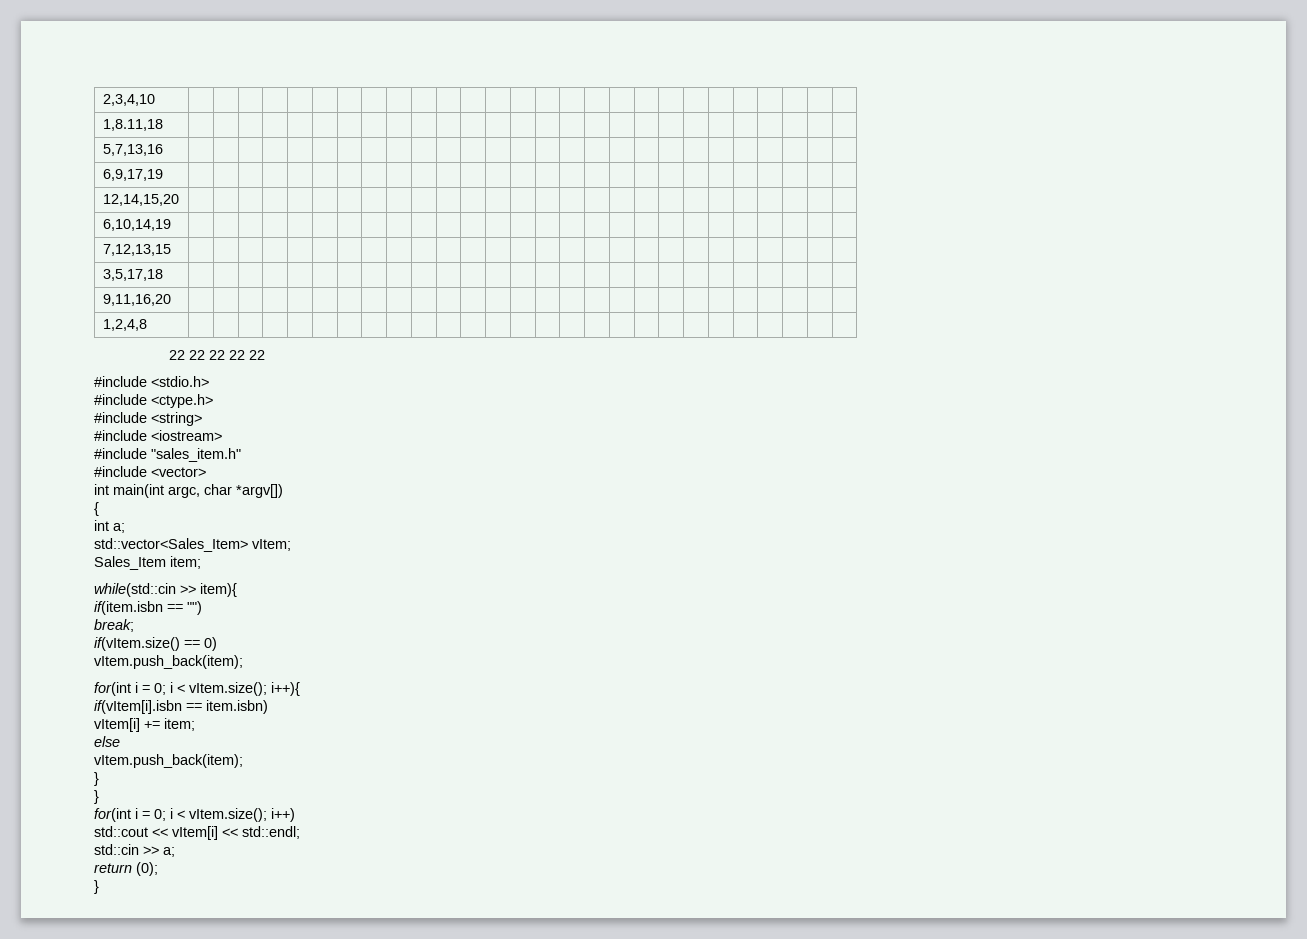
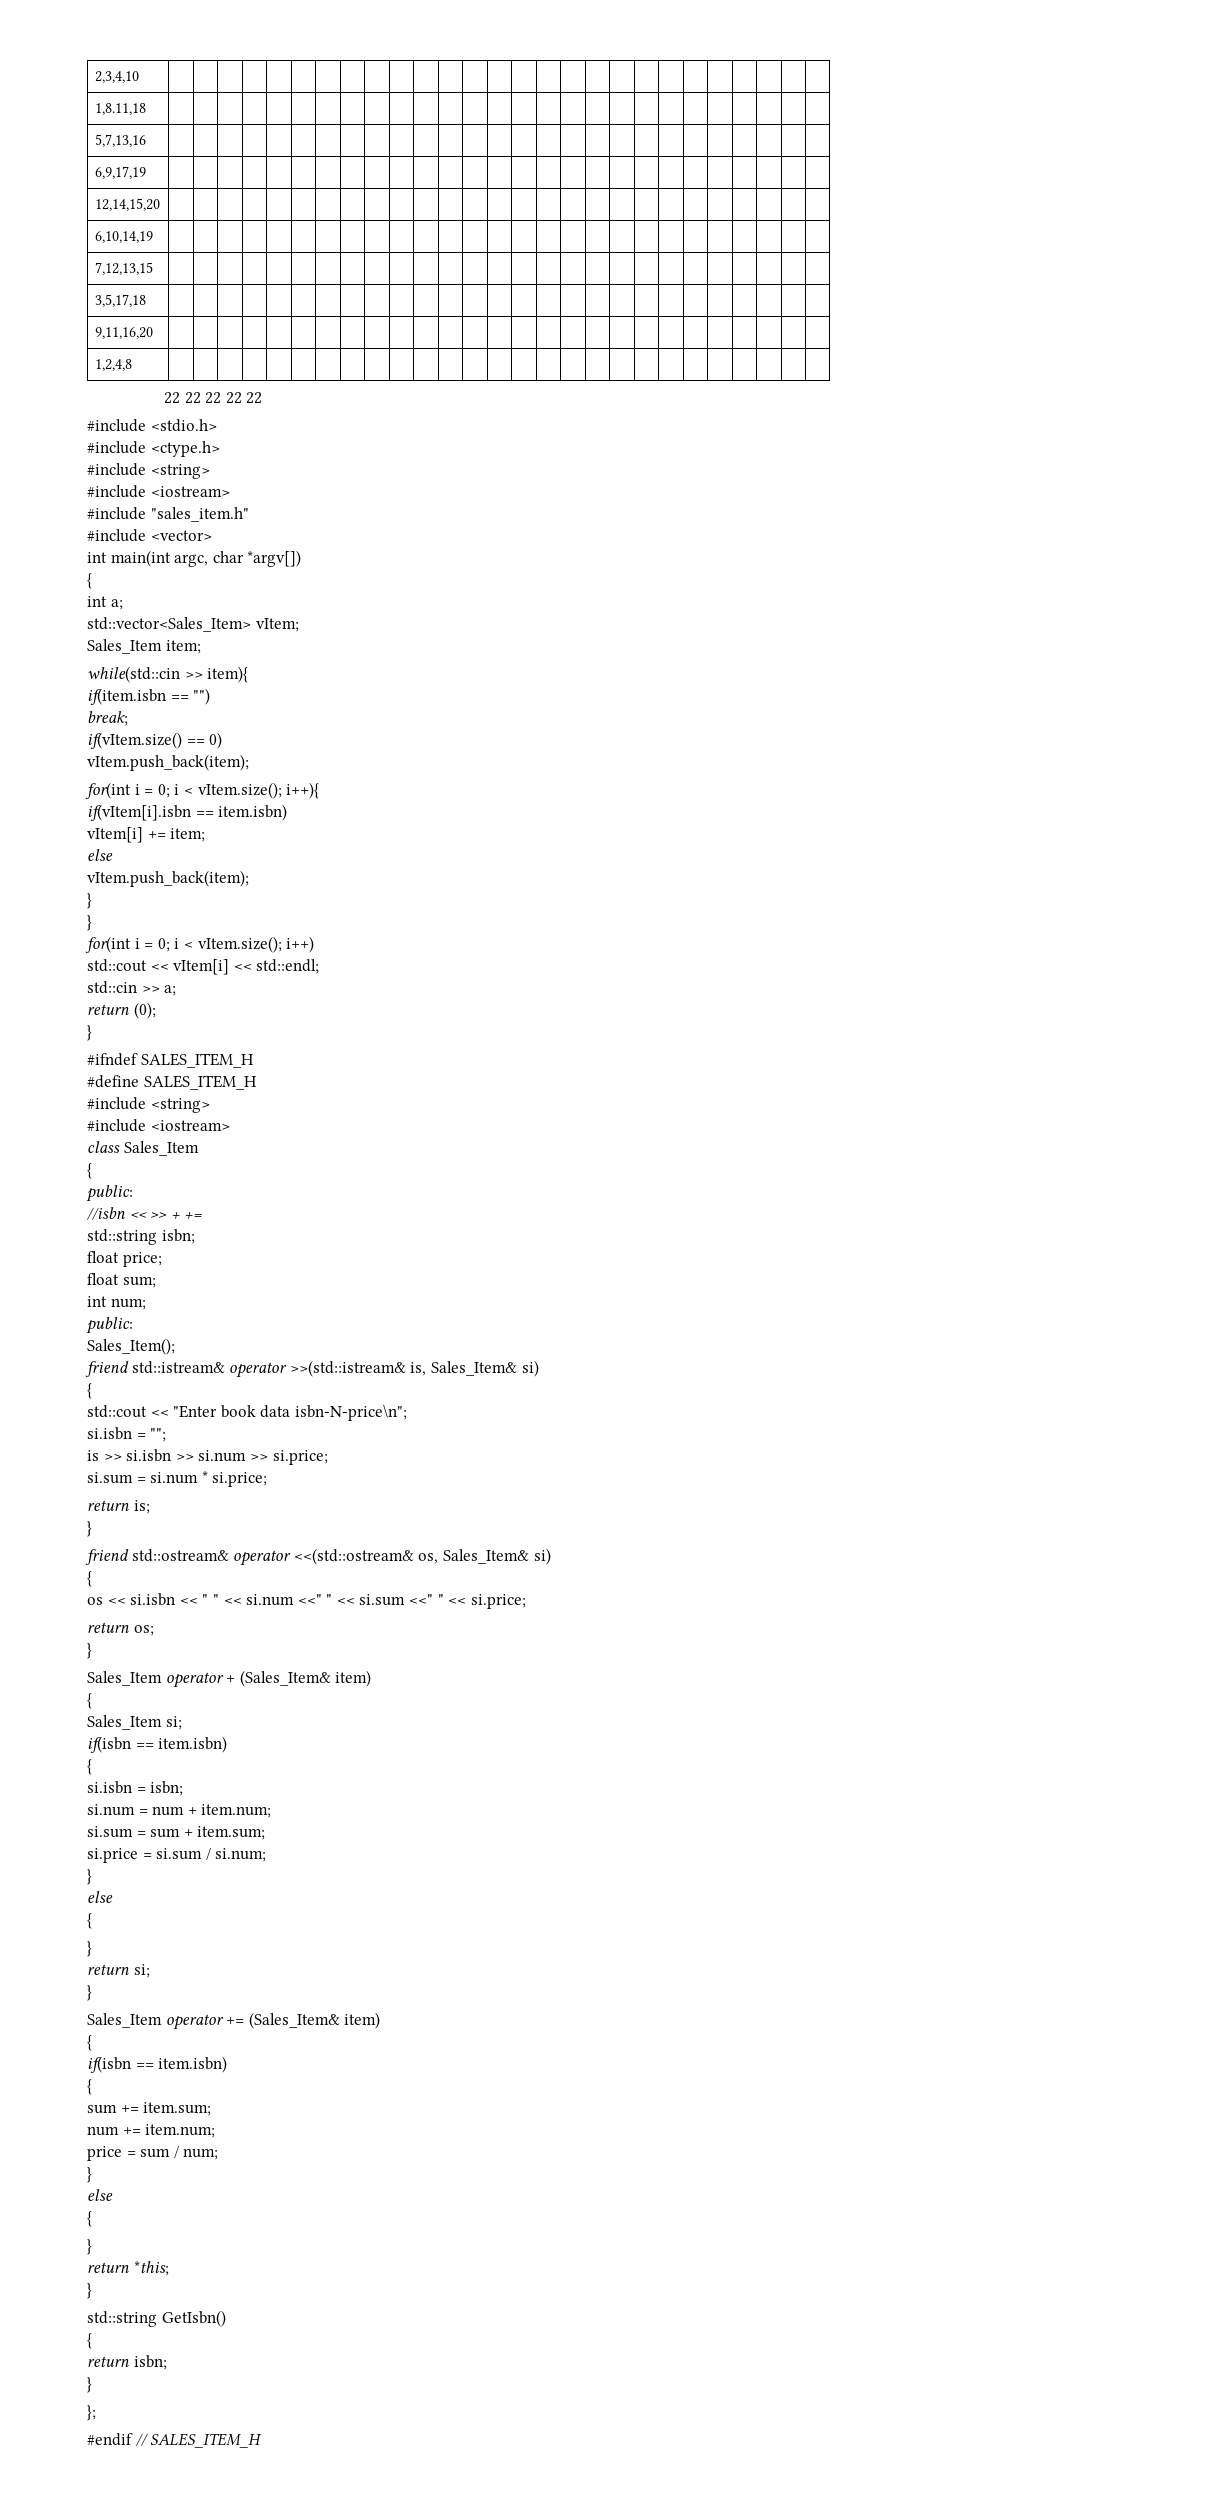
(99, 887) none -> [87,1053,254,1068] [87,1075,257,1090] [87,1097,210,1113] [87,1119,230,1132] [87,1141,199,1156] [87,1163,92,1179] [86,1185,133,1202] [87,1207,203,1220] [87,1229,195,1245] [87,1251,162,1267] [87,1273,156,1288] [87,1296,146,1310] [86,1317,133,1334] [87,1338,175,1355] [85,1360,539,1378] [87,1383,92,1399] [87,1404,407,1421] [87,1427,167,1442] [87,1449,328,1465] [87,1471,268,1487] [87,1500,150,1514] [87,1521,92,1537] [85,1548,551,1566] [87,1571,92,1587] [87,1593,526,1609] [87,1622,154,1636] [87,1643,92,1659] [87,1670,372,1688] [87,1693,92,1709] [87,1715,182,1730] [87,1736,228,1753] [87,1759,92,1775] [87,1781,184,1796] [87,1804,272,1818] [87,1826,266,1840] [87,1848,267,1863] [87,1869,92,1885] [87,1891,113,1903] [87,1913,92,1929] [87,1941,92,1957] [87,1964,150,1978] [87,1985,92,2001] [87,2012,381,2030] [87,2035,92,2051] [87,2056,228,2073] [87,2079,92,2095] [87,2102,212,2116] [87,2124,216,2138] [87,2146,219,2161] [87,2167,92,2183] [87,2189,113,2201] [87,2211,92,2227] [87,2239,92,2255] [87,2261,169,2276] [87,2283,92,2299] [87,2310,226,2327] [87,2333,92,2349] [87,2355,167,2370] [87,2377,92,2393] [87,2405,96,2421] [87,2433,263,2448] // #ifndef SALES_ITEM_H // #define SALES_ITEM_H // #include <string> // #include <iostream> // class Sales_Item // { // public: // //isbn << >> + += // std::string isbn; // float price; // float sum; // int num; // public: // Sales_Item(); // friend std::istream& operator >>(std::istream& is, Sales_Item& si) // { // std::cout << "Enter book data isbn-N-price\n"; // si.isbn = ""; // is >> si.isbn >> si.num >> si.price; // si.sum = si.num * si.price; // return is; // } // friend std::ostream& operator <<(std::ostream& os, Sales_Item& si) // { // os << si.isbn << " " << si.num <<" " << si.sum <<" " << si.price; // return os; // } // Sales_Item operator + (Sales_Item& item) // { // Sales_Item si; // if(isbn == item.isbn) // { // si.isbn = isbn; // si.num = num + item.num; // si.sum = sum + item.sum; // si.price = si.sum / si.num; // } // else // { // } // return si; // } // Sales_Item operator += (Sales_Item& item) // { // if(isbn == item.isbn) // { // sum += item.sum; // num += item.num; // price = sum / num; // } // else // { // } // return *this; // } // std::string GetIsbn() // { // return isbn; // } // }; // #endif // SALES_ITEM_H

